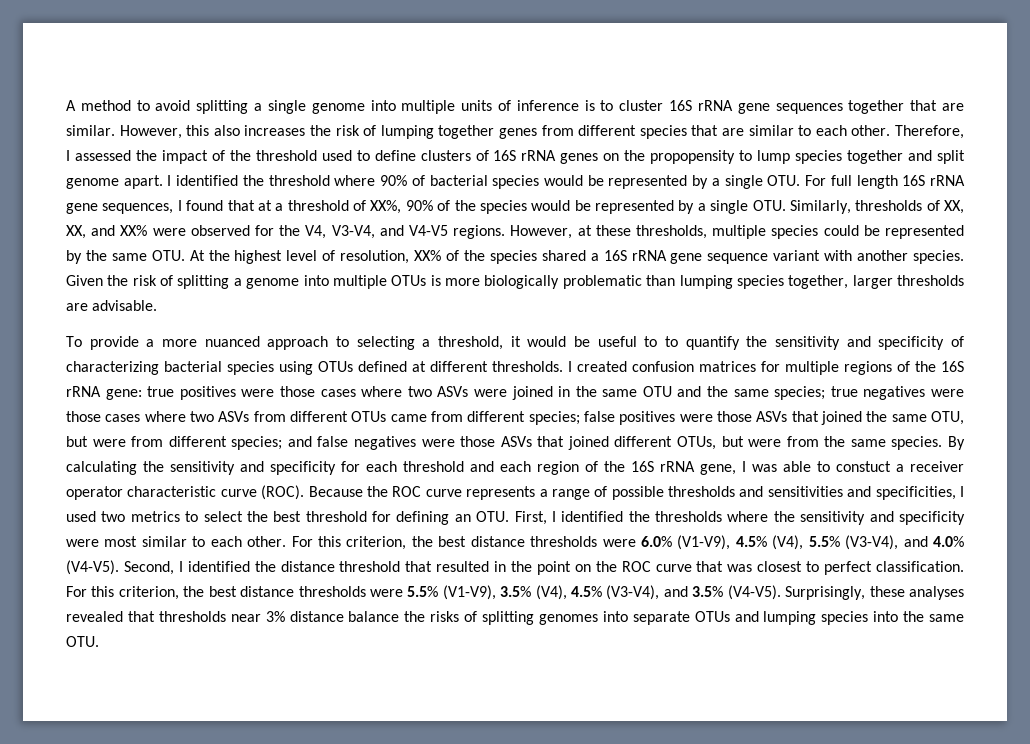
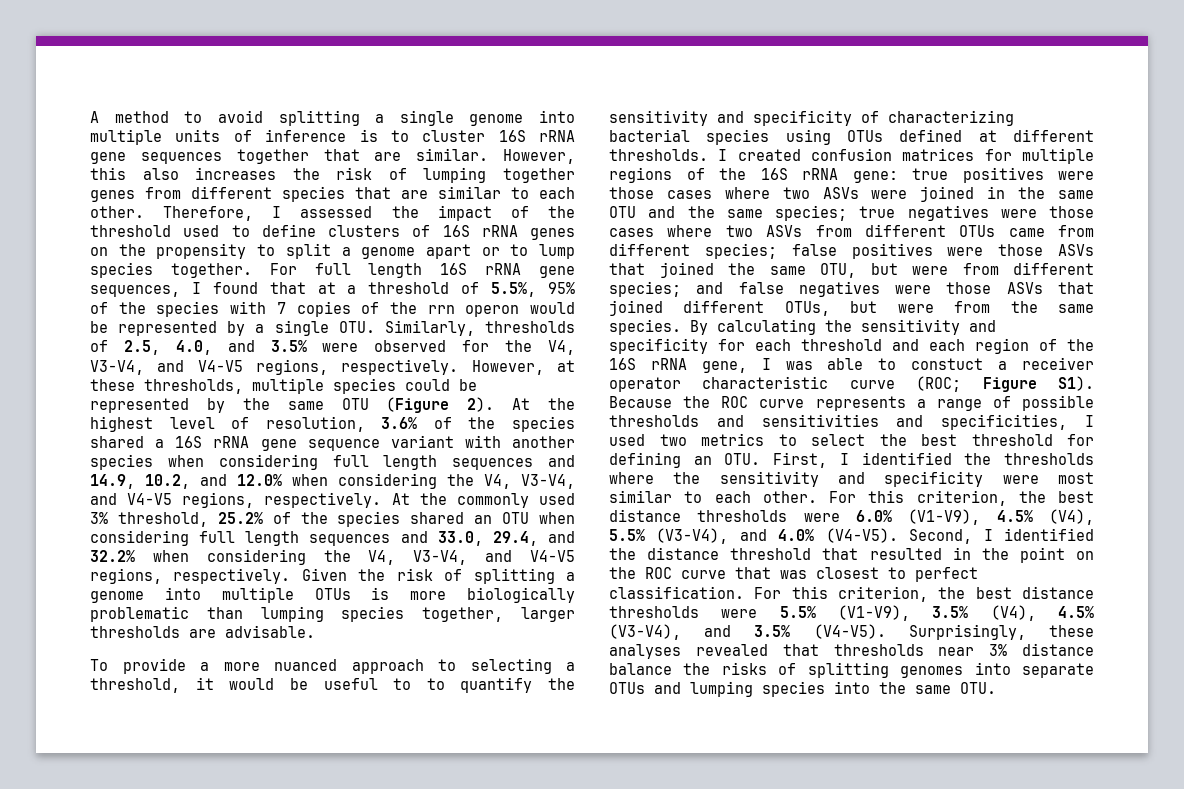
[650,150,965,164] [66,175,801,189] propopensity to lump species together and split genome apart. I identified the threshold where 90% of bacterial species would be represented by a single OTU. -> [156,243,575,259] [90,262,252,278] propensity to split a genome apart or to lump species together.
[370,200,527,214] XX%, 90% of the species -> [491,282,576,297] [90,301,520,317] 5.5%, 95% of the species with 7 copies of the rrn operon
[944,200,964,214] [66,225,148,239] XX, XX, and XX% -> [123,340,307,355] 2.5, 4.0, and 3.5%
[453,225,506,239] regions. -> [256,359,459,375] regions, respectively.
[151,250,185,261] OTU. -> [341,397,495,413] OTU (Figure 2).
[414,250,442,261] XX% -> [381,417,418,429] 3.6%
[913,250,965,264] species. -> [90,454,575,470] [90,473,575,489] [90,492,576,508] [90,511,576,527] [90,530,576,546] [90,549,575,565] [90,568,291,584] species when considering full length sequences and 14.9, 10.2, and 12.0% when considering the V4, V3-V4, and V4-V5 regions, respectively. At the commonly used 3% threshold, 25.2% of the species shared an OTU when considering full length sequences and 33.0, 29.4, and 32.2% when considering the V4, V3-V4, and V4-V5 regions, respectively.
[261,485,305,500] (ROC). -> [916,376,1094,392] (ROC; Figure S1).

